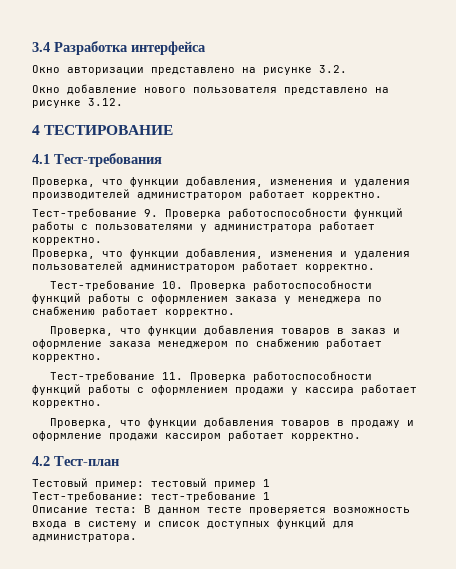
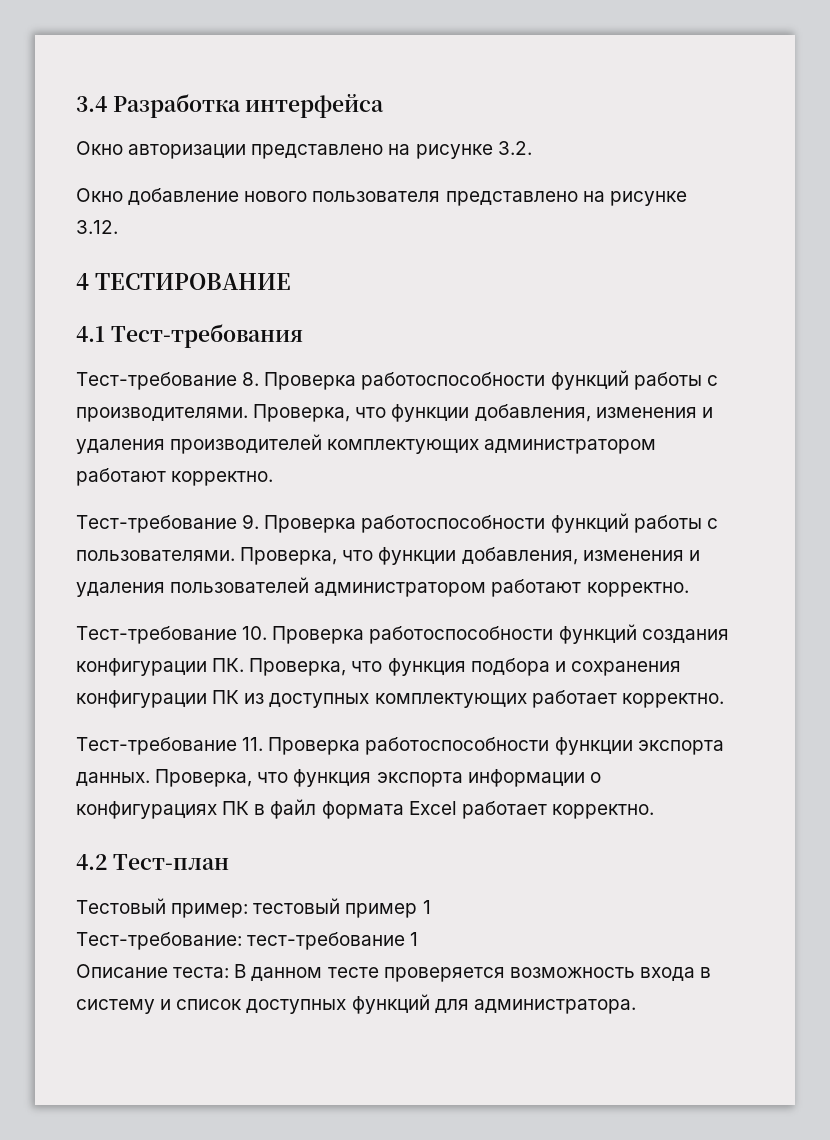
(162, 160) none -> [76,370,718,390] [76,407,248,422] Тест-требование 8. Проверка работоспособности функций работы с производителями.
[137,189,305,200] администратором работает -> [327,439,657,454] [76,468,166,486] комплектующих администратором работают
[95,221,375,232] [32,237,102,245] пользователями у администратора работает корректно. // -> [76,550,235,561] пользователями.
[242,261,298,272] работает -> [491,579,582,597] работают
[88,293,382,304] [32,306,235,317] [49,325,400,336] [32,338,319,349] работы с оформлением заказа у менеджера по снабжению работает корректно. // Проверка, что функции добавления товаров в заказ и оформление заказа менеджером по снабжению -> [641,629,729,643] [76,658,681,676] [76,690,527,708] создания конфигурации ПК. Проверка, что функция подбора и сохранения конфигурации ПК из доступных комплектующих
[32,384,417,395] [32,400,102,408] [49,417,414,428] [32,431,221,441] функций работы с оформлением продажи у кассира работает корректно. // Проверка, что функции добавления товаров в продажу и оформление продажи кассиром -> [554,737,724,755] [76,769,601,787] [76,799,457,819] функции экспорта данных. Проверка, что функция экспорта информации о конфигурациях ПК в файл формата Excel

